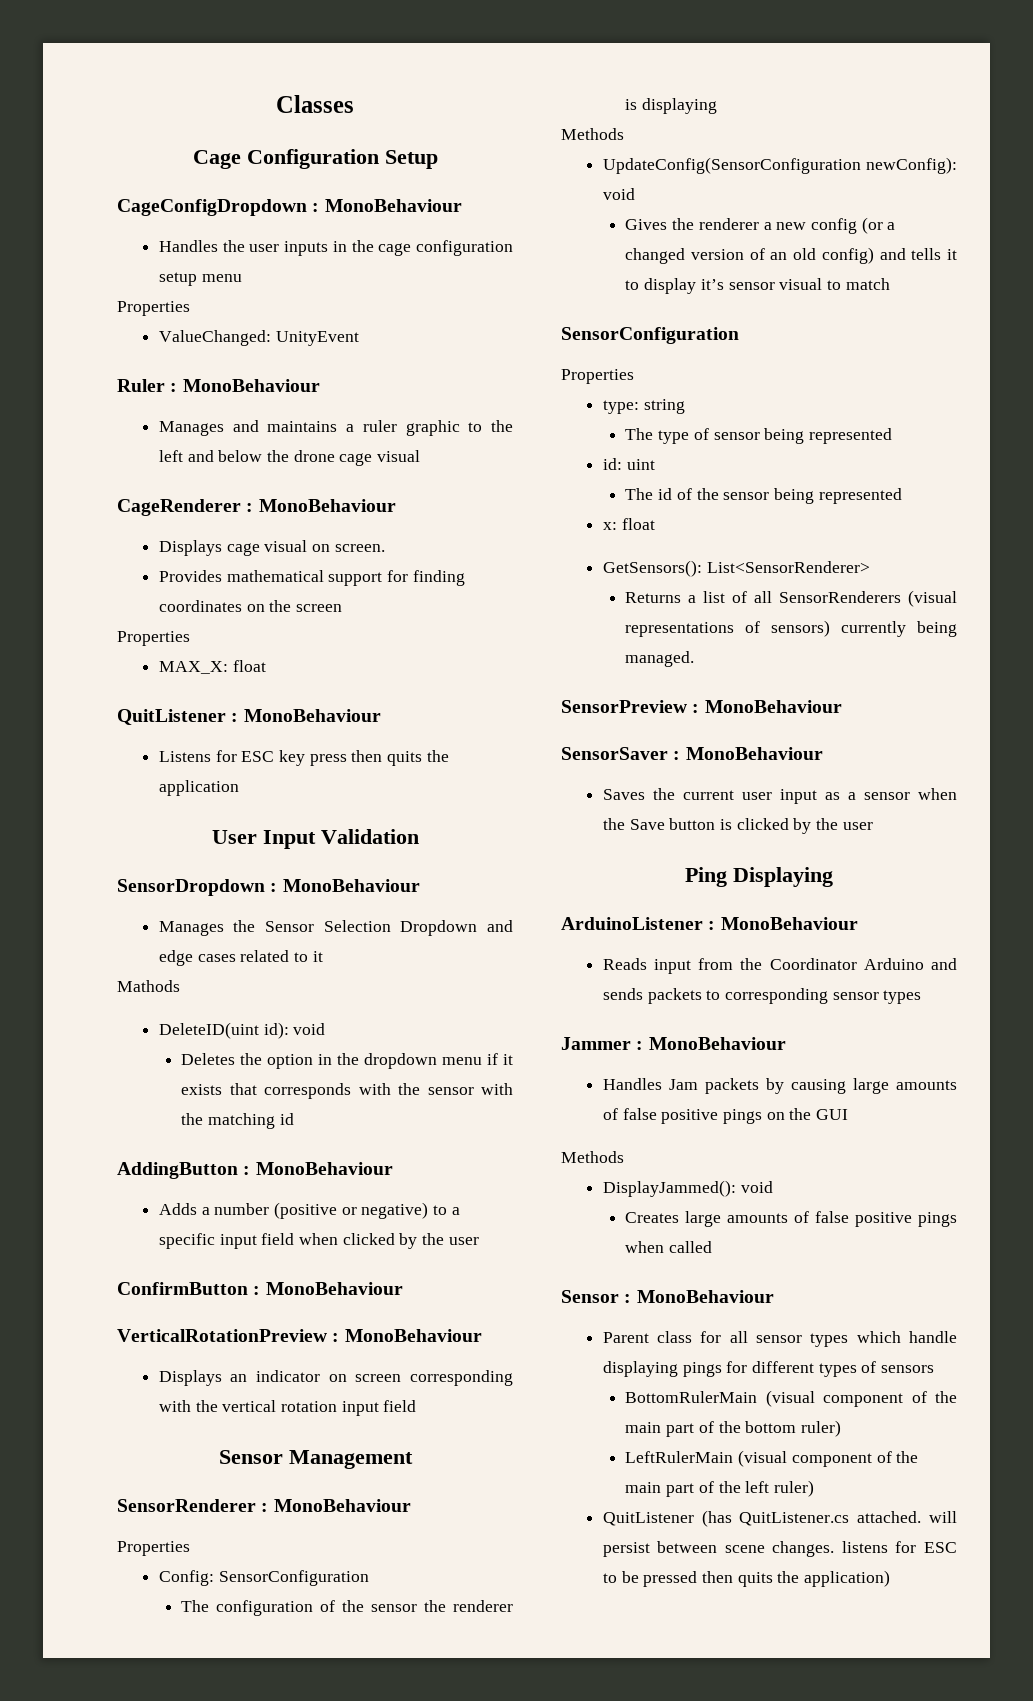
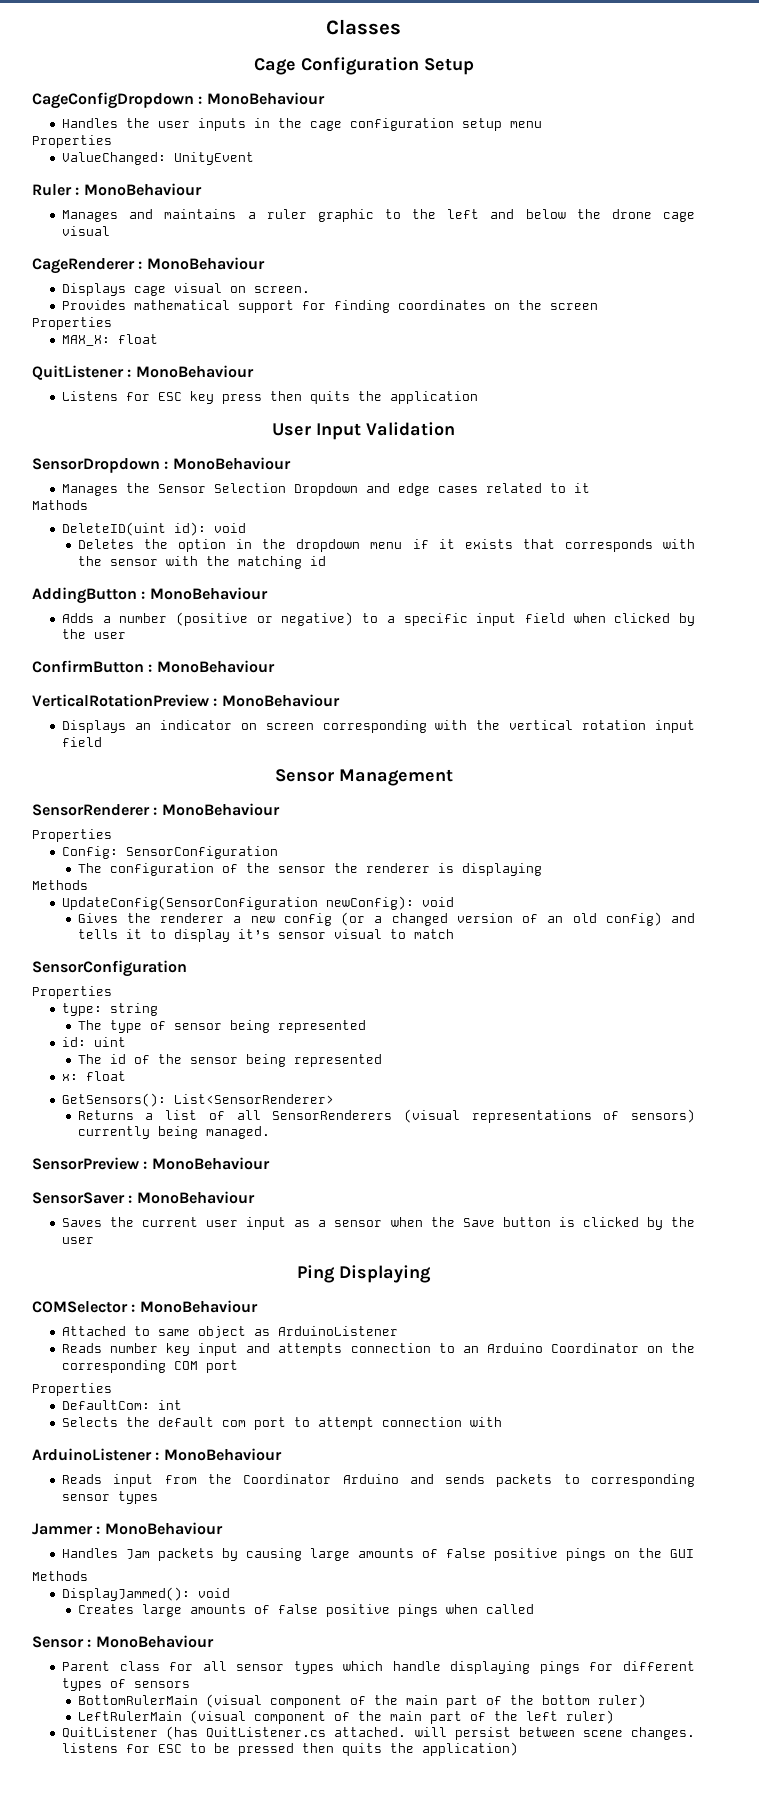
(833, 877) none -> [32,1300,258,1313] [62,1326,399,1338] [62,1343,695,1356] [62,1360,239,1373] [32,1383,112,1396] [62,1400,183,1410] [62,1417,503,1430] // COMSelector : MonoBehaviour // Attached to same object as ArduinoListener // Reads number key input and attempts connection to an Arduino Coordinator on the corresponding COM port // Properties // DefaultCom: int // Selects the default com port to attempt connection with

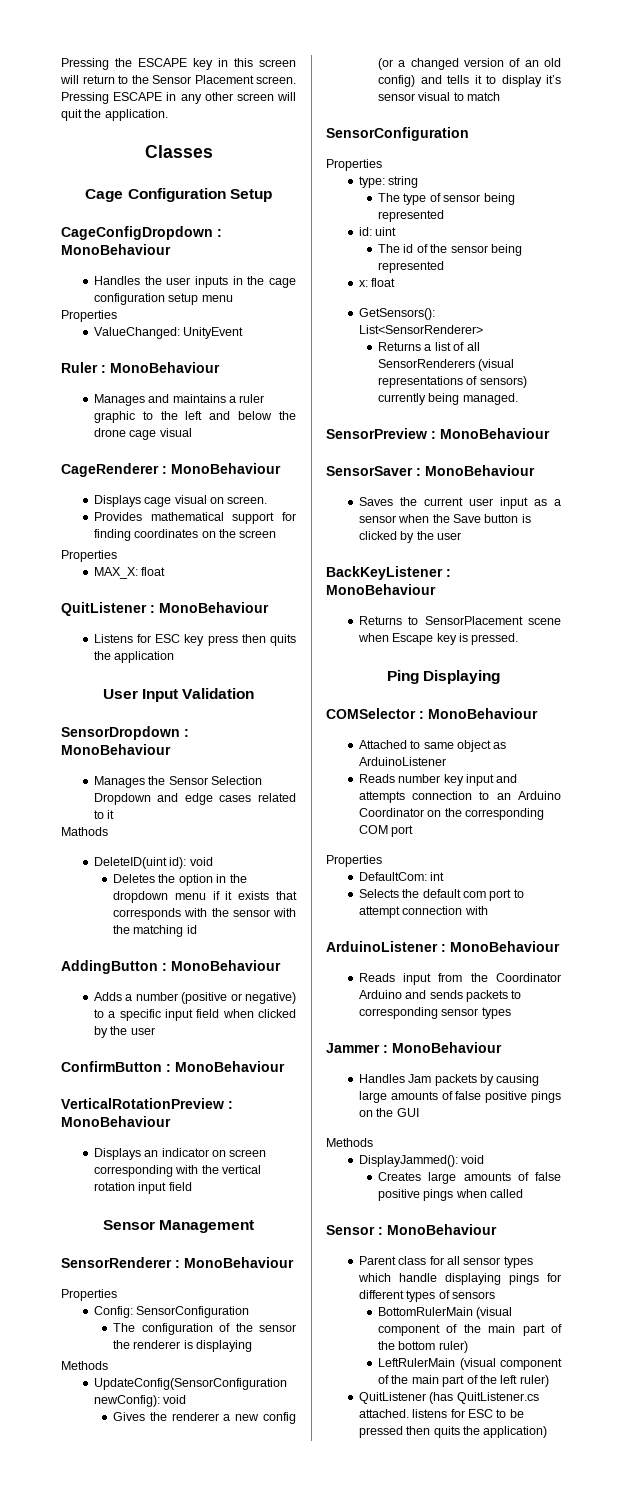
(326, 27) none -> [61,58,296,70] [60,75,296,84] [61,92,296,104] [61,109,168,121] Pressing the ESCAPE key in this screen will return to the Sensor Placement screen. Pressing ESCAPE in any other screen will quit the application. //
(95, 1240) none -> [326,566,451,580] [326,584,436,595] [358,616,561,625] [357,633,519,645] // BackKeyListener : MonoBehaviour // Returns to SensorPlacement scene when Escape key is pressed.
[414,1727,695,1740] will persist between scene changes. -> (409, 1413) none

